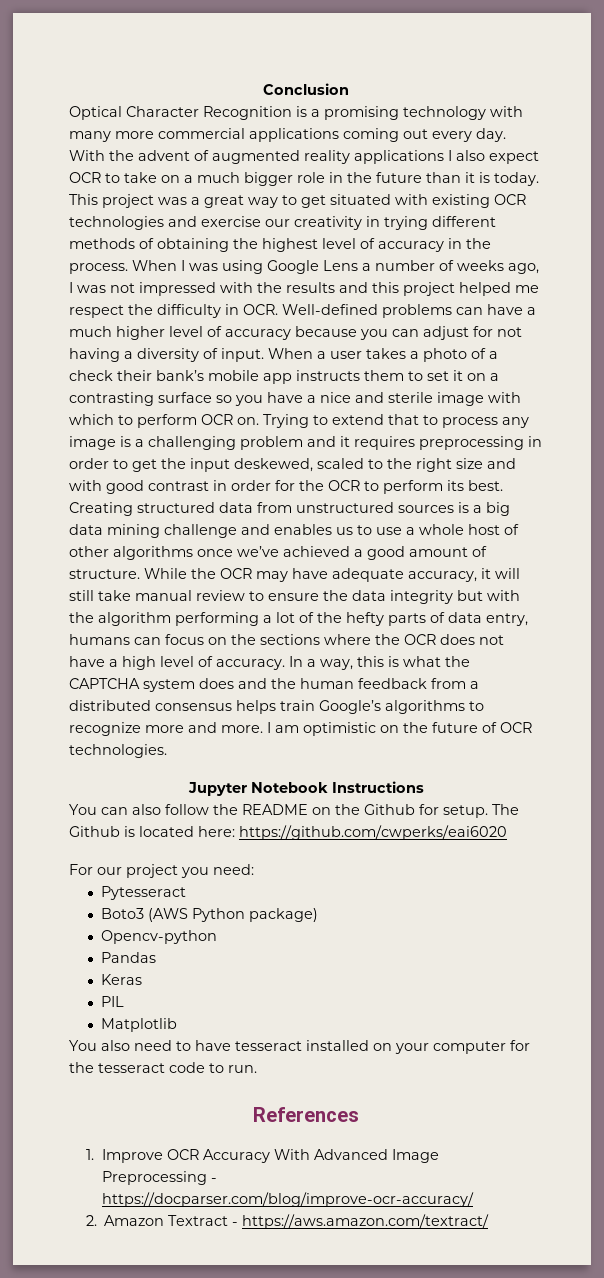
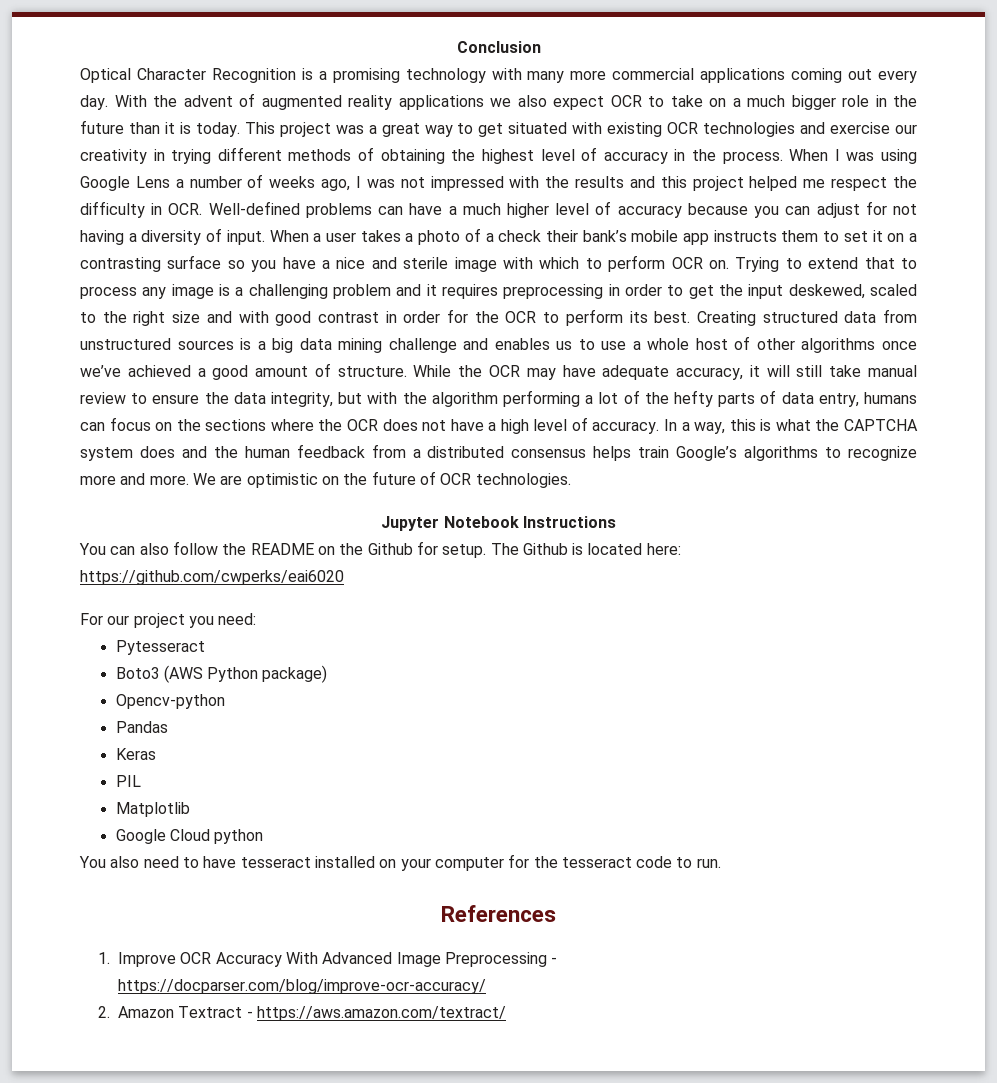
[448,150,452,161] I -> [490,98,511,107] we
[390,590,453,604] integrity -> [271,392,333,407] integrity,
[267,722,299,733] I am -> [192,473,243,485] We are
(178, 1025) none -> [115,829,264,844] // Google Cloud python

